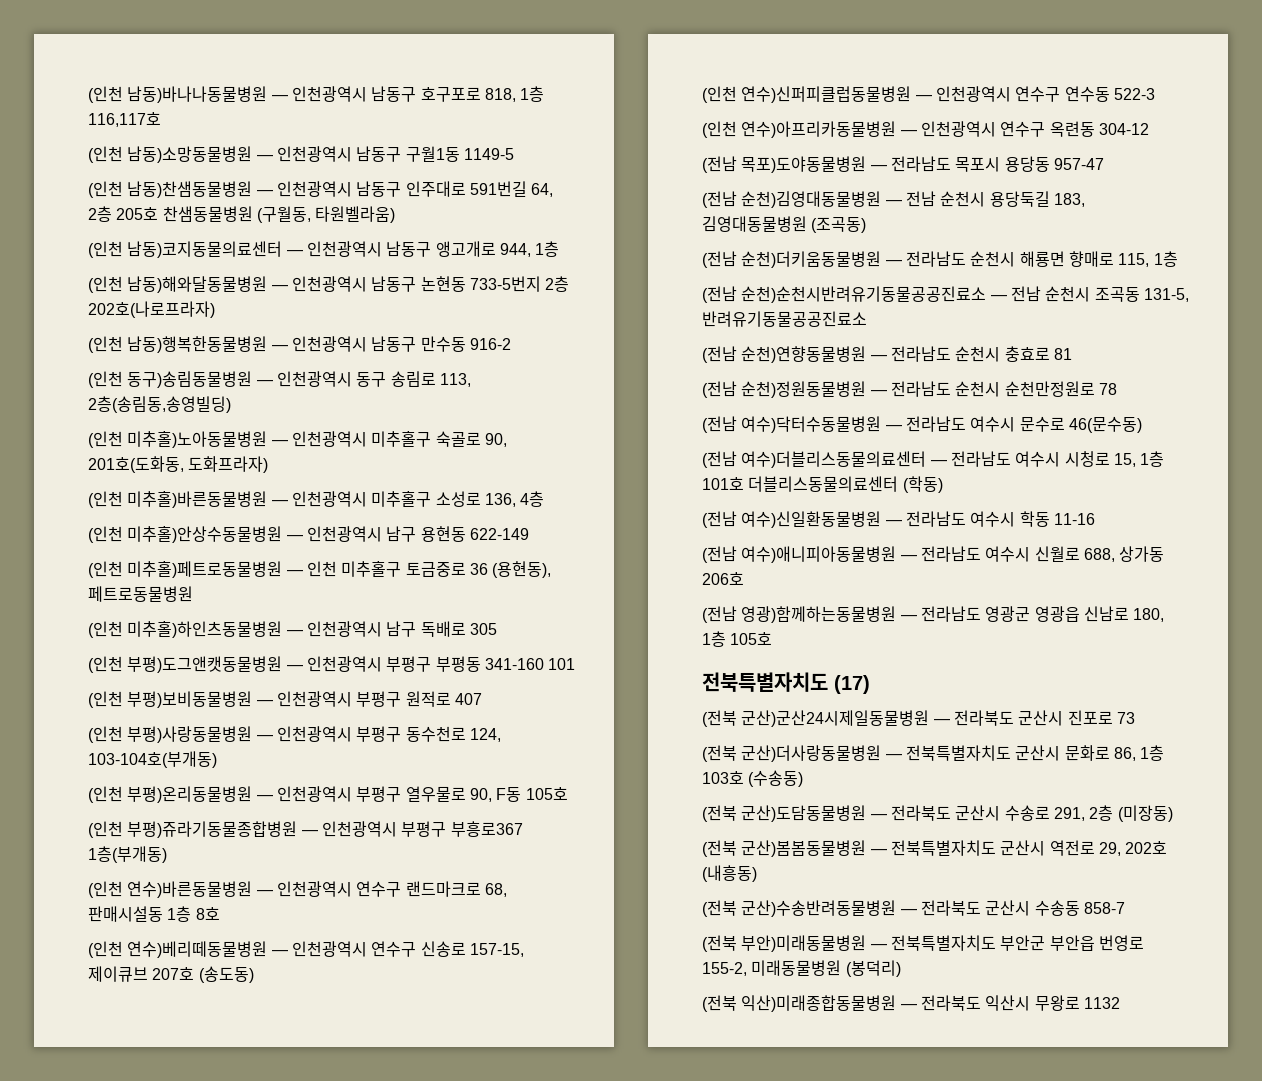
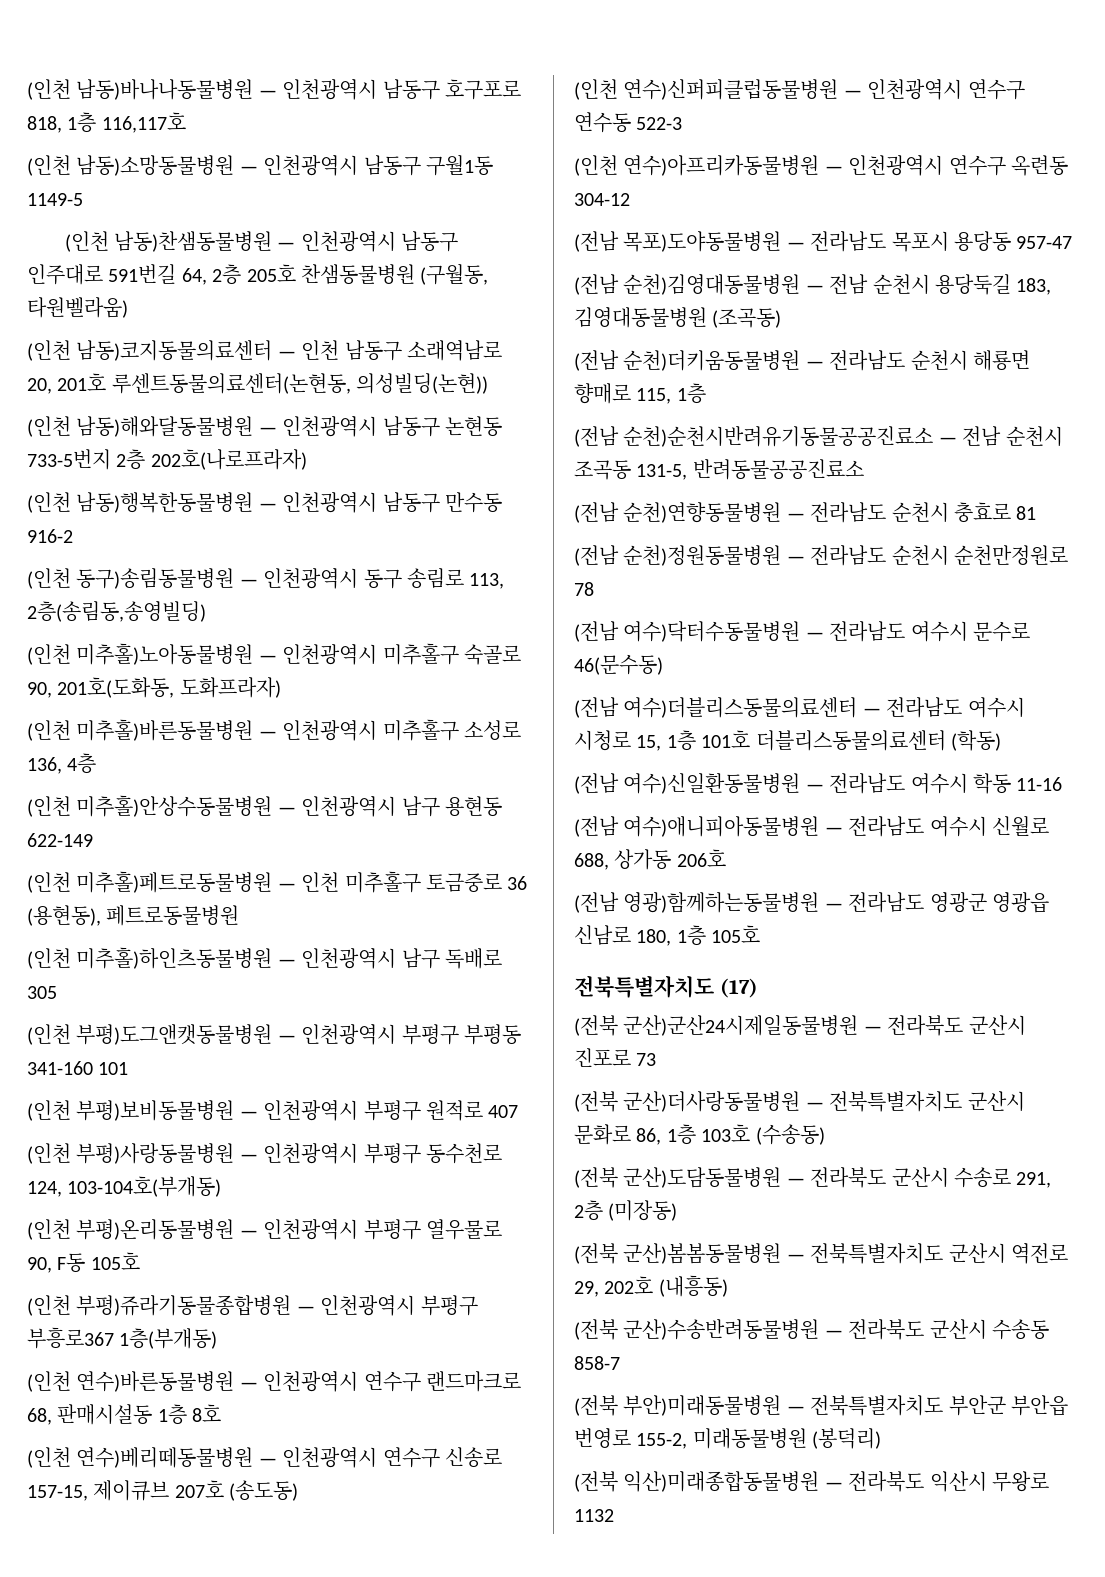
[306,241,560,257] 인천광역시 남동구 앵고개로 944, 1층 -> [301,340,502,361] [27,373,489,394] 인천 남동구 소래역남로 20, 201호 루센트동물의료센터(논현동, 의성빌딩(논현))
[702,311,867,327] 반려유기동물공공진료소 -> [692,459,864,480] 반려동물공공진료소

